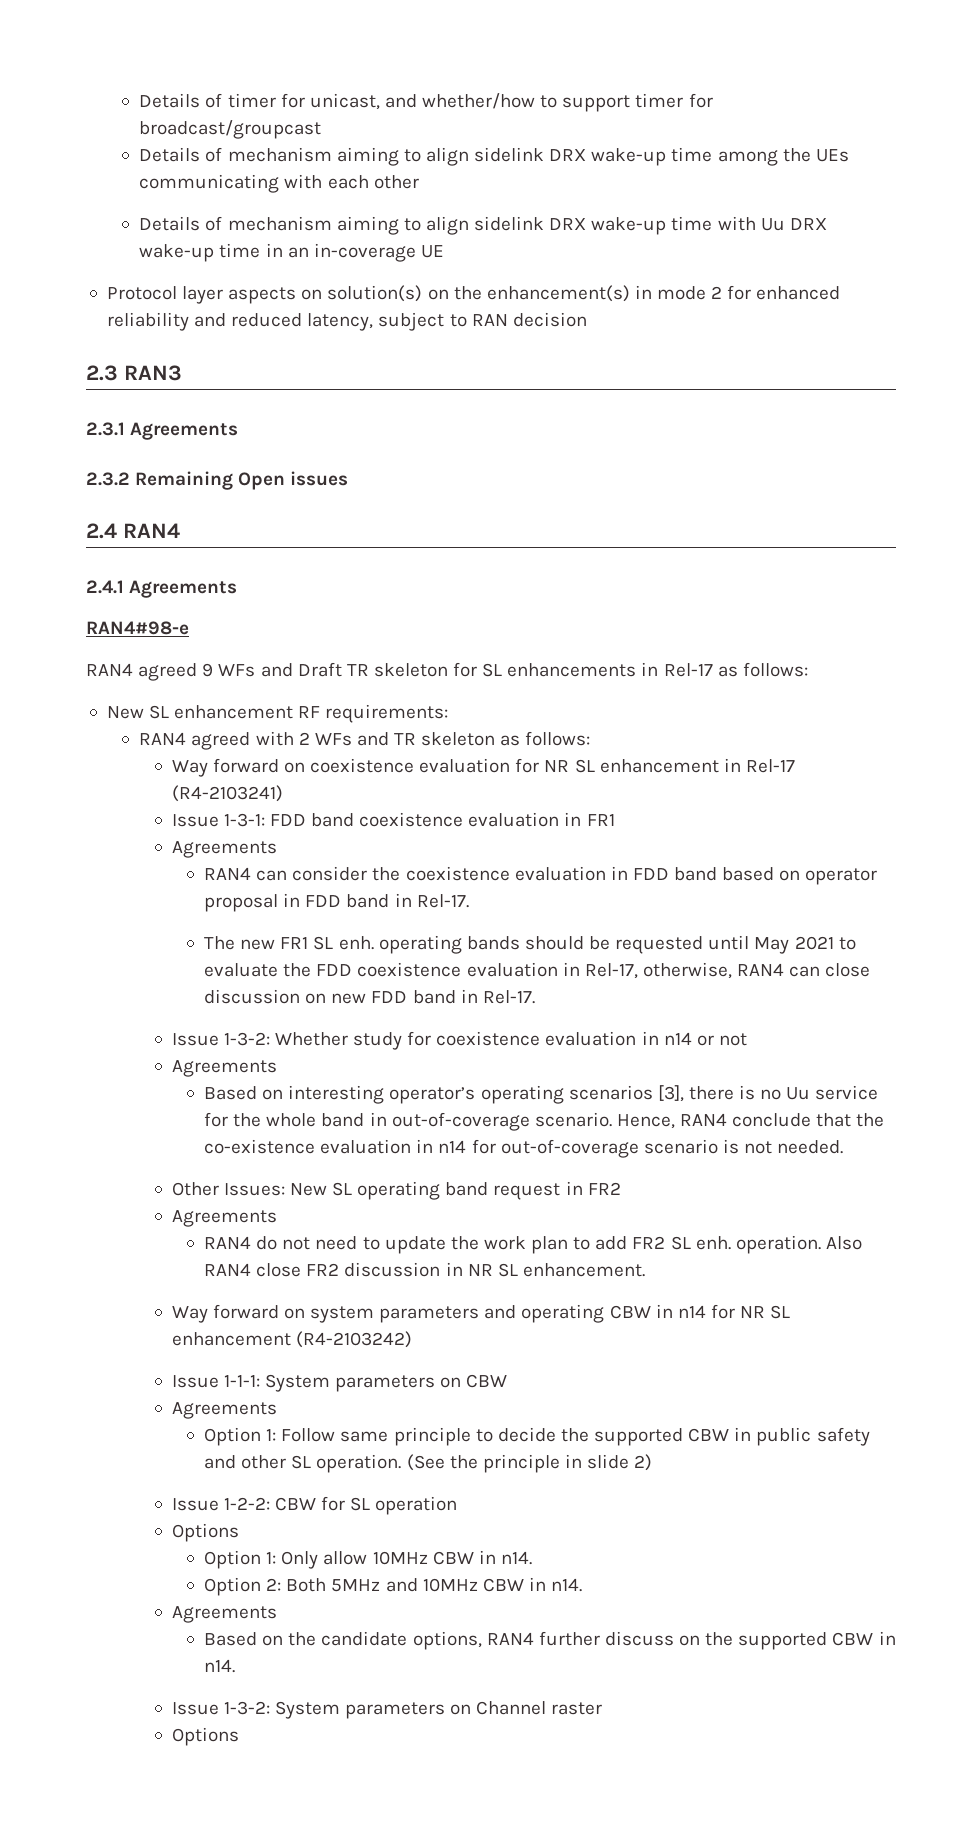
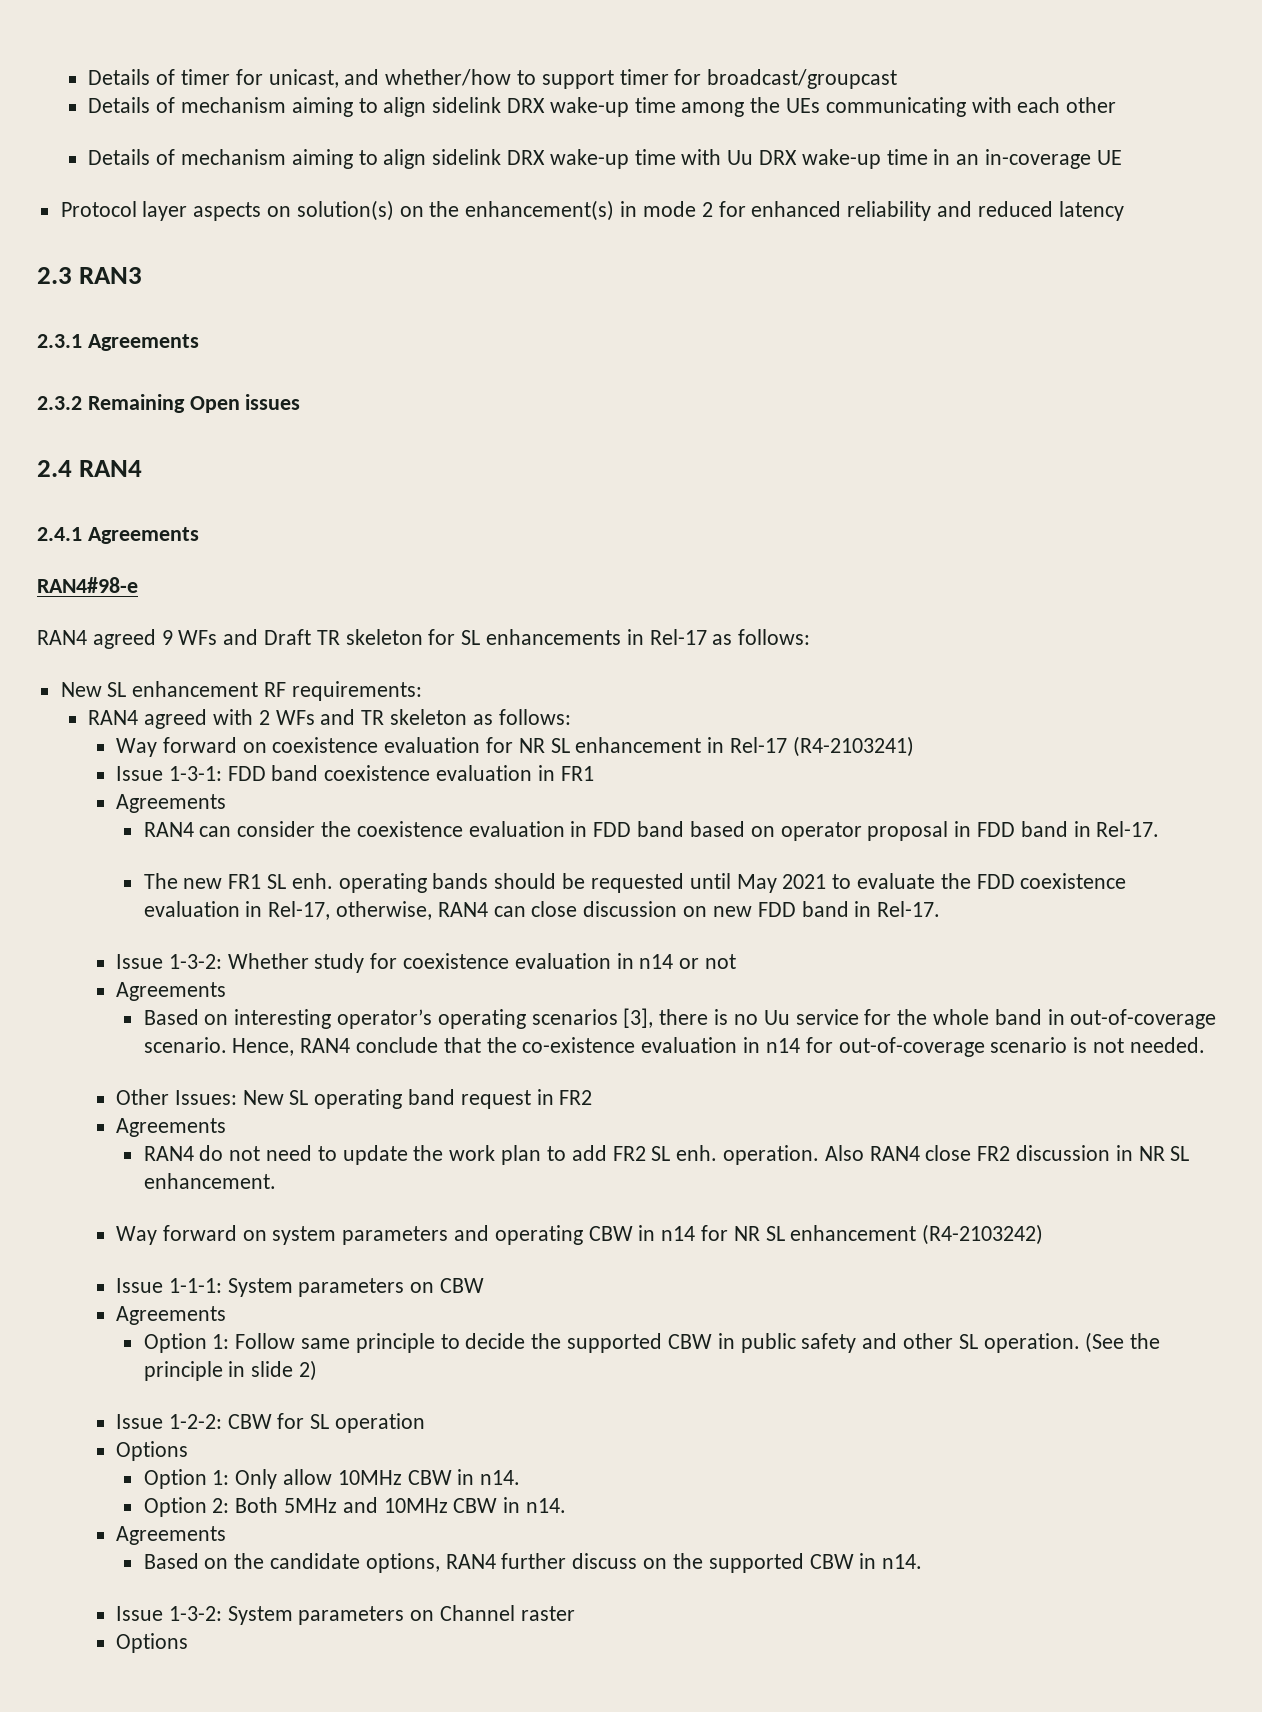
[307,312,587,331] latency, subject to RAN decision -> [1058,201,1124,221] latency

